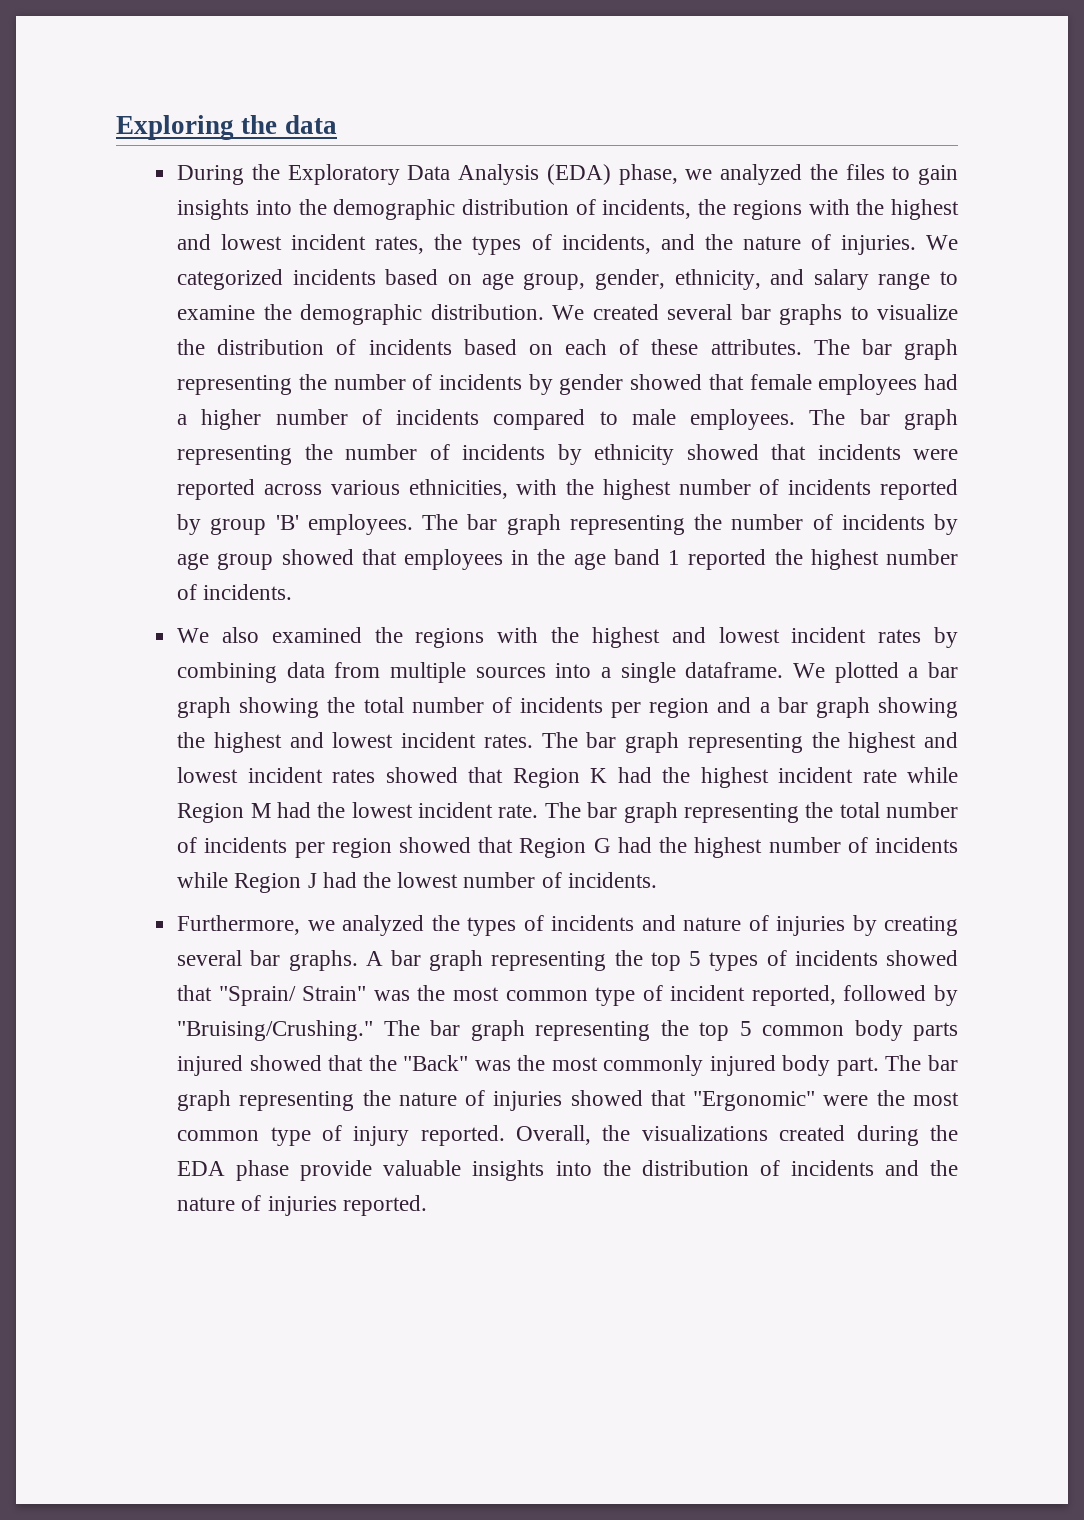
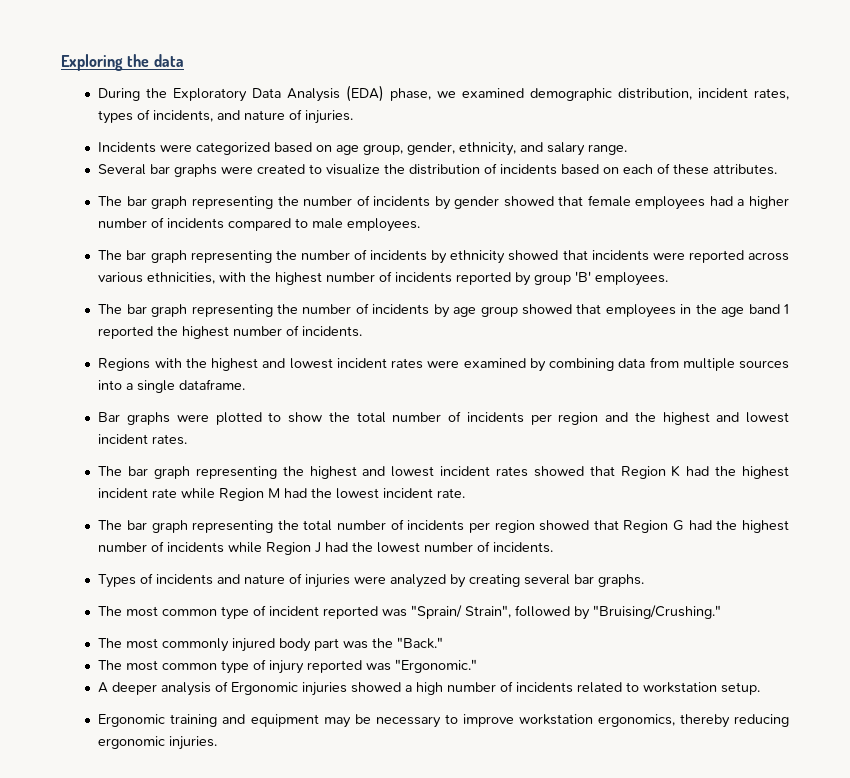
[720,164,959,185] [177,199,960,220] [177,234,283,250] analyzed the files to gain insights into the demographic distribution of incidents, the regions with the highest and lowest -> [462,88,693,101] examined demographic distribution,
[434,234,463,250] the -> (789, 94) none
[704,234,733,250] the -> (241, 115) none
[926,235,958,250] [177,269,376,290] We categorized incidents -> [98,142,271,155] // Incidents were categorized
[878,271,958,290] [177,304,843,325] range to examine the demographic distribution. We created several bar graphs -> [588,144,628,155] [98,164,306,177] range. // Several bar graphs were created
(802, 347) none -> (778, 169) //
(796, 419) none -> (421, 225) //
(413, 524) none -> (669, 279) //
[177,627,485,648] We also examined the regions -> [98,358,151,371] Regions
(922, 636) none -> [427,358,526,368] were examined
[793,662,959,683] [177,697,320,718] We plotted a bar graph showing -> [98,412,323,425] // Bar graphs were plotted to show
[759,697,959,718] a bar graph showing -> (629, 417) none
(533, 741) none -> (188, 439) //
(539, 811) none -> (466, 493) //
[177,915,517,936] Furthermore, we analyzed the types -> [98,574,137,588] Types
(846, 926) none -> [354,574,447,588] were analyzed
[365,950,959,971] [177,985,446,1006] A bar graph representing the top 5 types of incidents showed that "Sprain/ Strain" was the -> [98,606,123,616] // The
[751,985,836,1006] reported, -> [323,605,512,619] reported was "Sprain/ Strain",
[383,1020,958,1041] [177,1055,958,1076] [177,1090,905,1111] The bar graph representing the top 5 common body parts injured showed that the "Back" was the most commonly injured body part. The bar graph representing the nature of injuries showed that "Ergonomic" were the -> [98,637,444,652] [98,660,123,670] // The most commonly injured body part was the "Back." // The
[420,1125,959,1146] [177,1160,959,1181] [177,1195,427,1216] reported. Overall, the visualizations created during the EDA phase provide valuable insights into the distribution of incidents and the nature of injuries reported. -> [307,659,478,673] [98,681,761,696] [98,714,789,728] [98,736,218,750] reported was "Ergonomic." // A deeper analysis of Ergonomic injuries showed a high number of incidents related to workstation setup. // Ergonomic training and equipment may be necessary to improve workstation ergonomics, thereby reducing ergonomic injuries.

